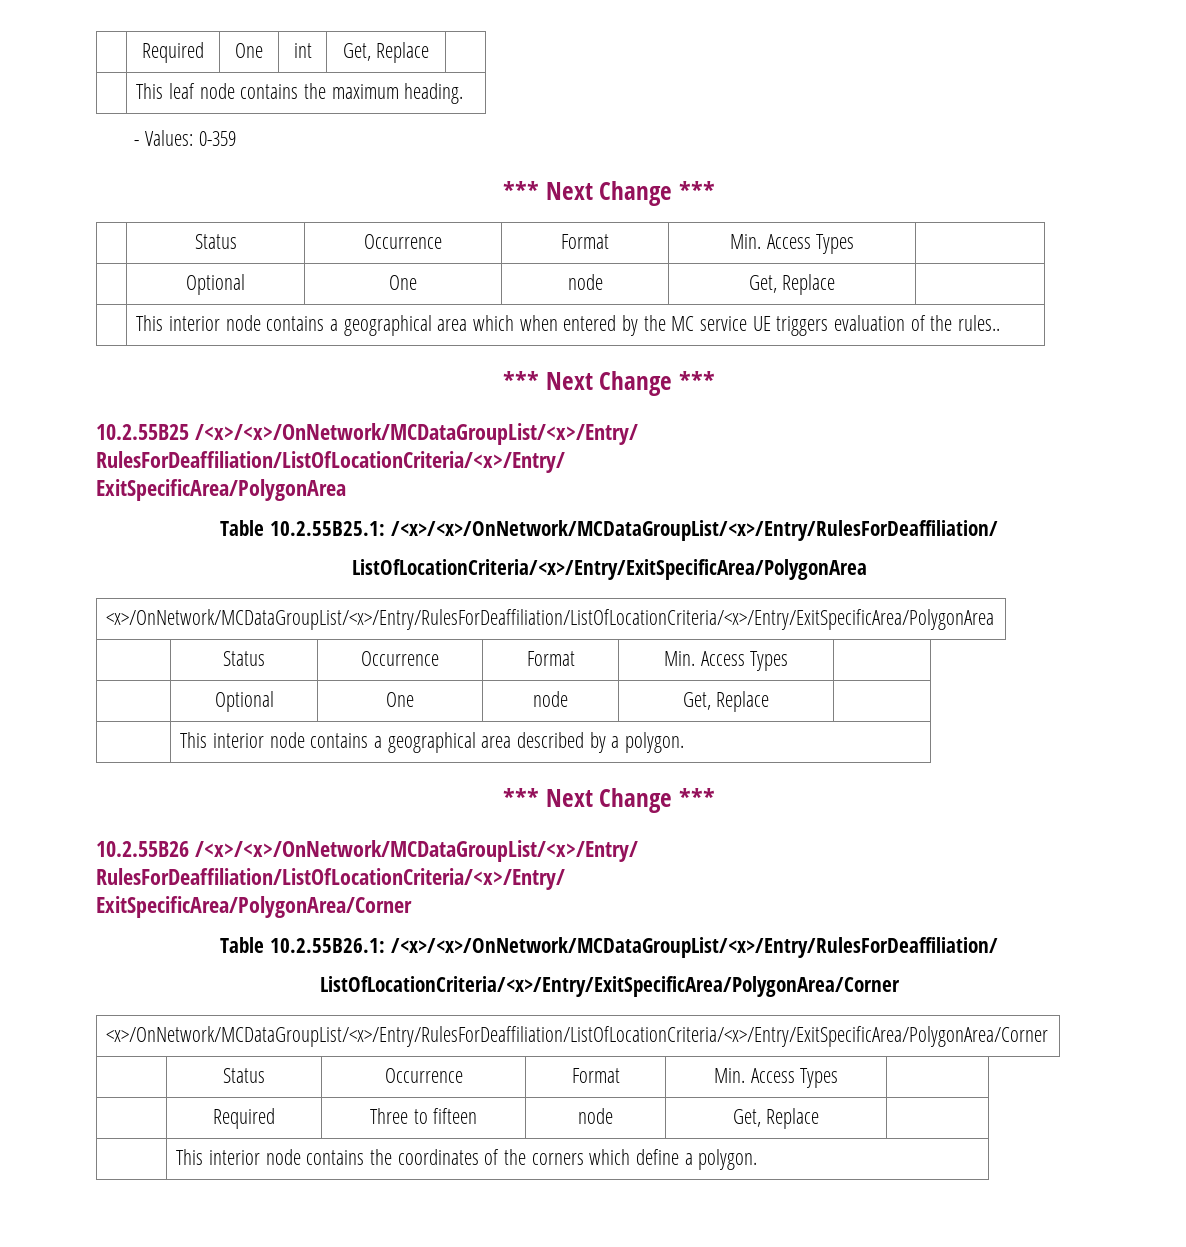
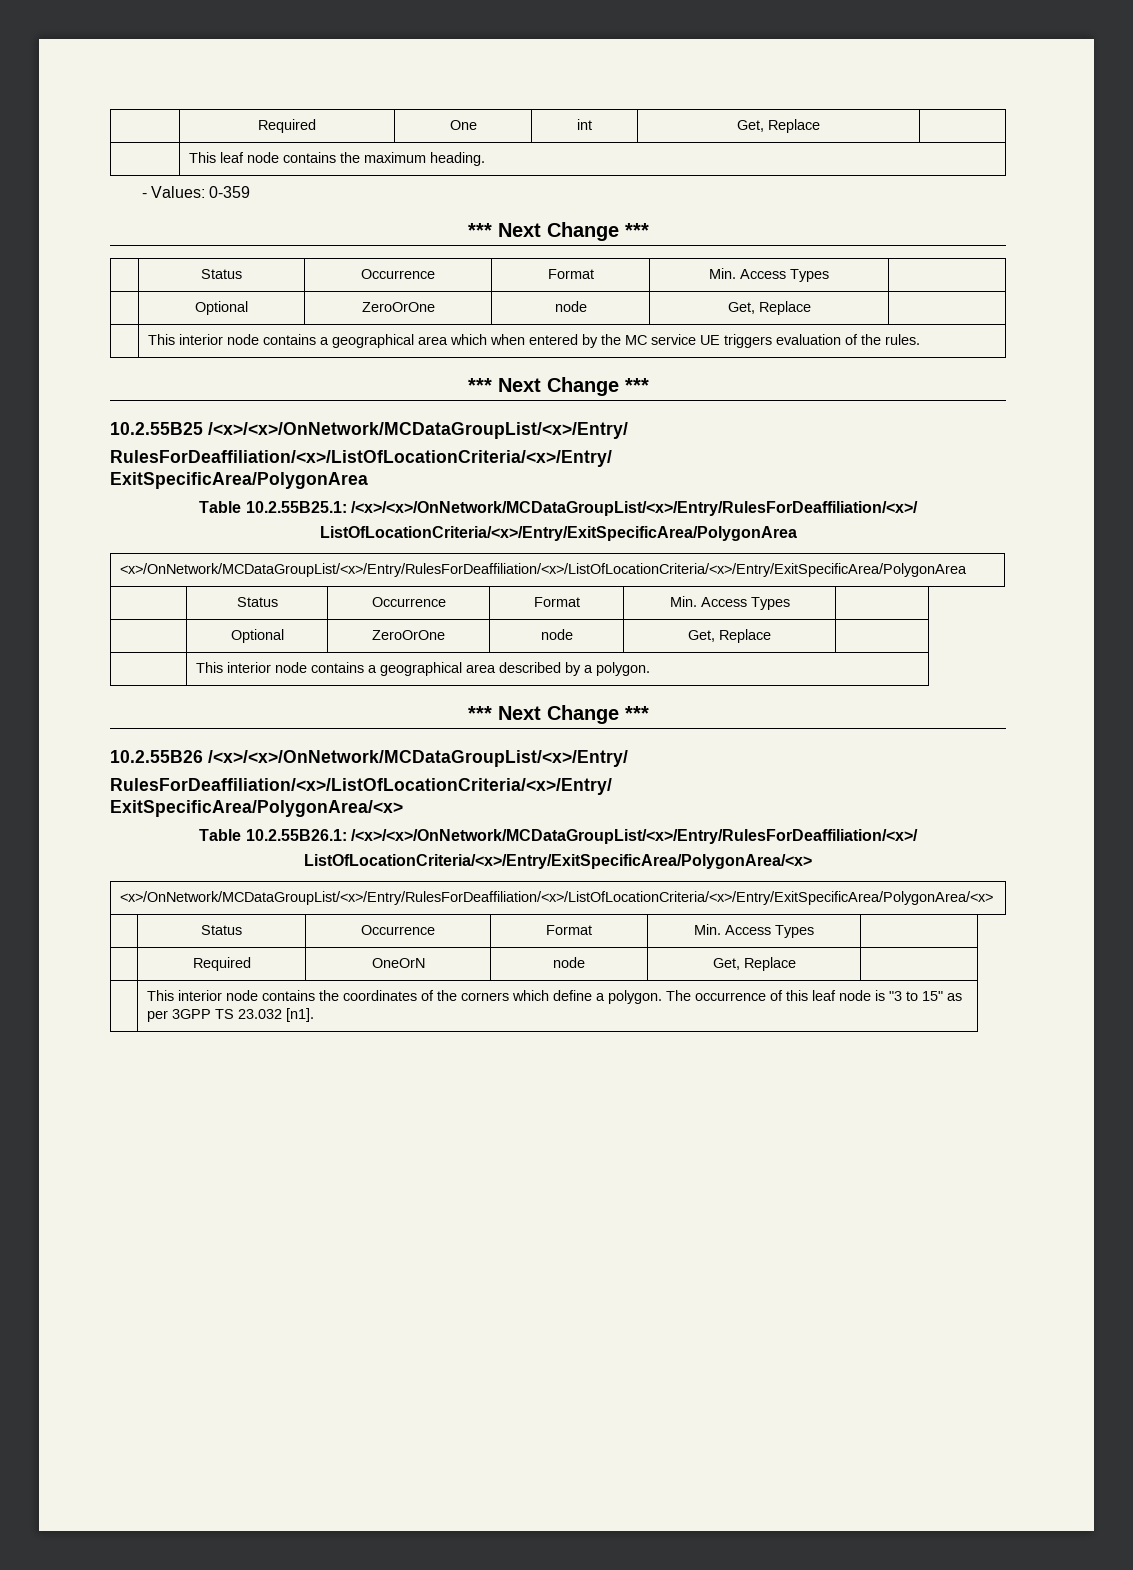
[389,275,417,290] One -> [361,302,435,312] ZeroOrOne
[957,315,1000,331] rules.. -> [884,334,920,345] rules.
[96,451,565,473] RulesForDeaffiliation/ListOfLocationCriteria/<x>/Entry/ -> [110,450,612,467] RulesForDeaffiliation/<x>/ListOfLocationCriteria/<x>/Entry/
[390,520,998,541] /<x>/<x>/OnNetwork/MCDataGroupList/<x>/Entry/RulesForDeaffiliation/ -> [350,501,918,516] /<x>/<x>/OnNetwork/MCDataGroupList/<x>/Entry/RulesForDeaffiliation/<x>/
[106,609,995,630] [223,651,265,666] [361,651,439,666] [526,651,575,666] [663,651,789,671] [214,691,274,712] [386,692,414,707] <x>/OnNetwork/MCDataGroupList/<x>/Entry/RulesForDeaffiliation/ListOfLocationCriteria/<x>/Entry/ExitSpecificArea/PolygonArea // | Status | Occurrence | Format | Min. Access Types | // | Optional | One -> [119,563,967,577] [236,597,278,607] [371,597,446,607] [533,597,580,607] [669,596,790,610] [230,629,284,643] [372,630,445,640] <x>/OnNetwork/MCDataGroupList/<x>/Entry/RulesForDeaffiliation/<x>/ListOfLocationCriteria/<x>/Entry/ExitSpecificArea/PolygonArea // | Status | Occurrence | Format | Min. Access Types | // | Optional | ZeroOrOne
[96,868,565,890] [96,896,412,918] RulesForDeaffiliation/ListOfLocationCriteria/<x>/Entry/ // ExitSpecificArea/PolygonArea/Corner -> [110,778,612,795] [110,800,403,817] RulesForDeaffiliation/<x>/ListOfLocationCriteria/<x>/Entry/ // ExitSpecificArea/PolygonArea/<x>
[390,937,998,958] [319,976,900,997] [106,1026,1049,1047] /<x>/<x>/OnNetwork/MCDataGroupList/<x>/Entry/RulesForDeaffiliation/ // ListOfLocationCriteria/<x>/Entry/ExitSpecificArea/PolygonArea/Corner // <x>/OnNetwork/MCDataGroupList/<x>/Entry/RulesForDeaffiliation/ListOfLocationCriteria/<x>/Entry/ExitSpecificArea/PolygonArea/Corner -> [350,829,918,844] [304,854,812,869] [119,891,993,905] /<x>/<x>/OnNetwork/MCDataGroupList/<x>/Entry/RulesForDeaffiliation/<x>/ // ListOfLocationCriteria/<x>/Entry/ExitSpecificArea/PolygonArea/<x> // <x>/OnNetwork/MCDataGroupList/<x>/Entry/RulesForDeaffiliation/<x>/ListOfLocationCriteria/<x>/Entry/ExitSpecificArea/PolygonArea/<x>
[369,1108,478,1124] Three to fifteen -> [371,958,425,968] OneOrN
(758, 1159) none -> [665,990,962,1001] [146,1008,314,1022] The occurrence of this leaf node is "3 to 15" as per 3GPP TS 23.032 [n1].

